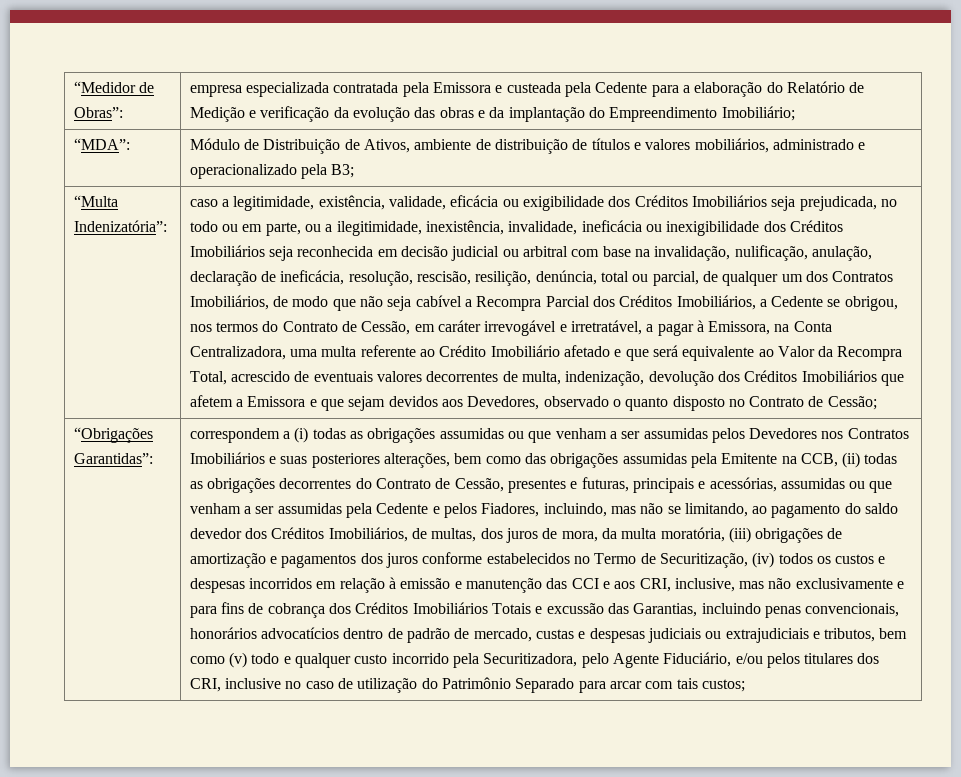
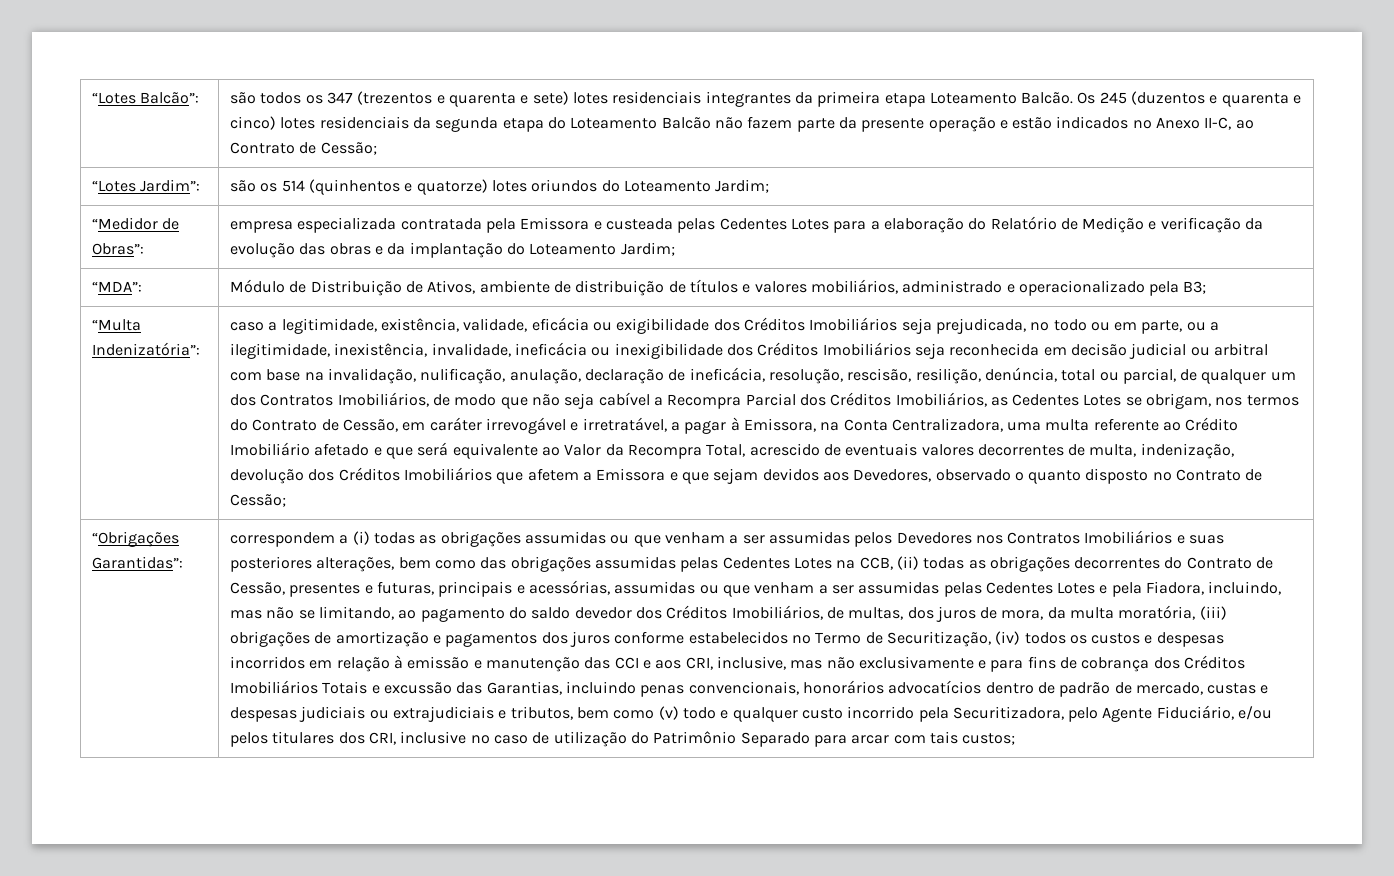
(73, 87) none -> [92,92,200,104] [230,91,1302,107] [230,116,1254,132] [230,142,377,155] [92,179,201,192] [230,179,770,195] “Lotes Balcão”: | são todos os 347 (trezentos e quarenta e sete) lotes residenciais integrantes da primeira etapa Loteamento Balcão. Os 245 (duzentos e quarenta e cinco) lotes residenciais da segunda etapa do Loteamento Balcão não fazem parte da presente operação e estão indicados no Anexo II-C, ao Contrato de Cessão; // “Lotes Jardim”: | são os 514 (quinhentos e quatorze) lotes oriundos do Loteamento Jardim; //
[564,82,648,97] pela Cedente -> [677,218,829,233] pelas Cedentes Lotes
[609,106,795,122] Empreendimento Imobiliário; -> [529,242,675,256] Loteamento Jardim;
[759,296,898,311] a Cedente se obrigou, -> [990,393,1212,409] as Cedentes Lotes se obrigam,
[690,453,778,468] pela Emitente -> [680,557,832,572] pelas Cedentes Lotes
[345,503,540,518] pela Cedente e pelos Fiadores, -> [943,581,1205,597] pelas Cedentes Lotes e pela Fiadora,

